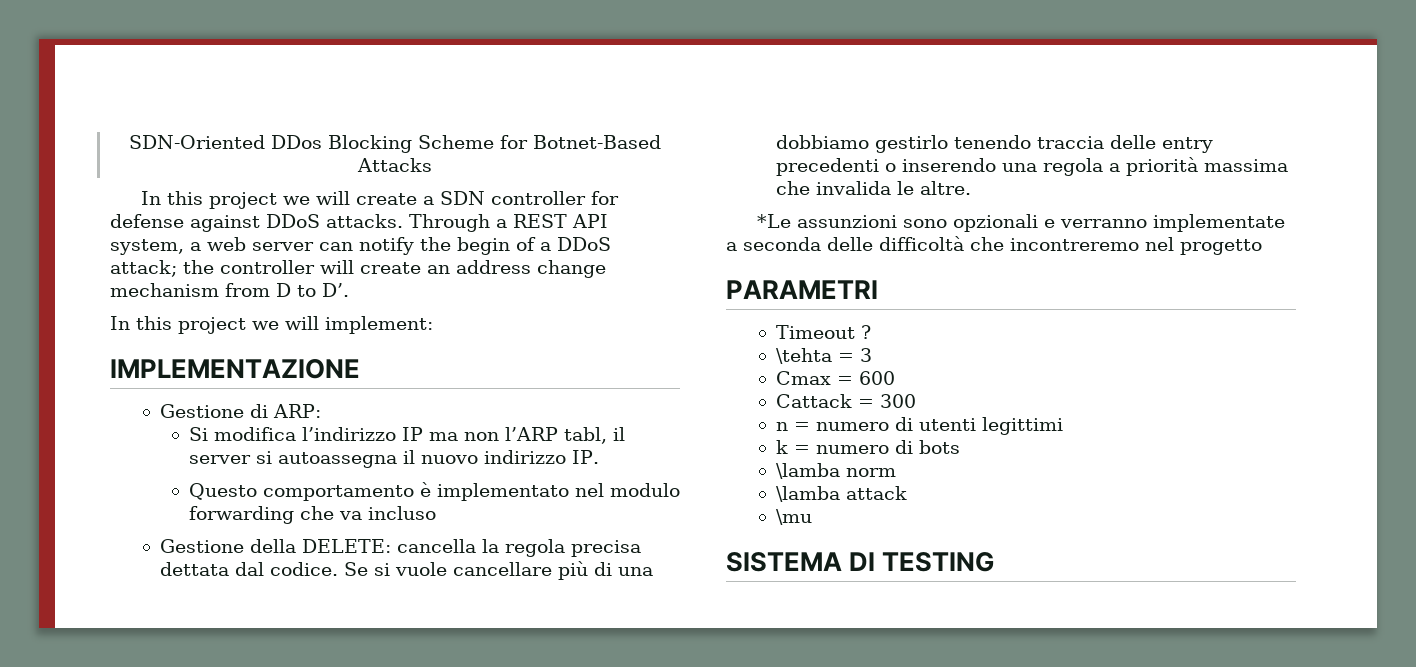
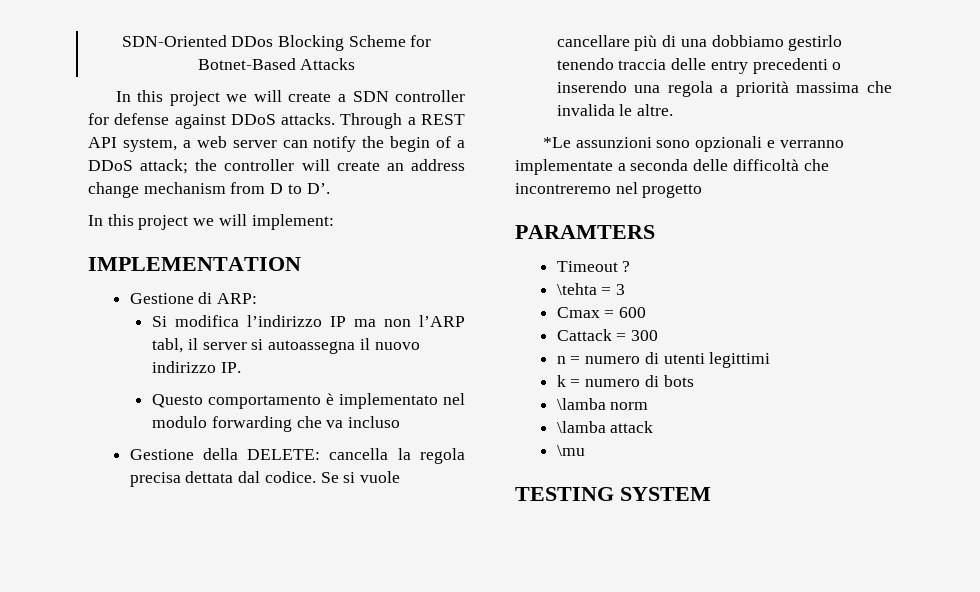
[110,359,360,379] IMPLEMENTAZIONE -> [88,257,301,271] IMPLEMENTATION
[726,280,878,299] PARAMETRI -> [515,225,655,239] PARAMTERS
[726,552,995,572] SISTEMA DI TESTING -> [515,487,711,501] TESTING SYSTEM

